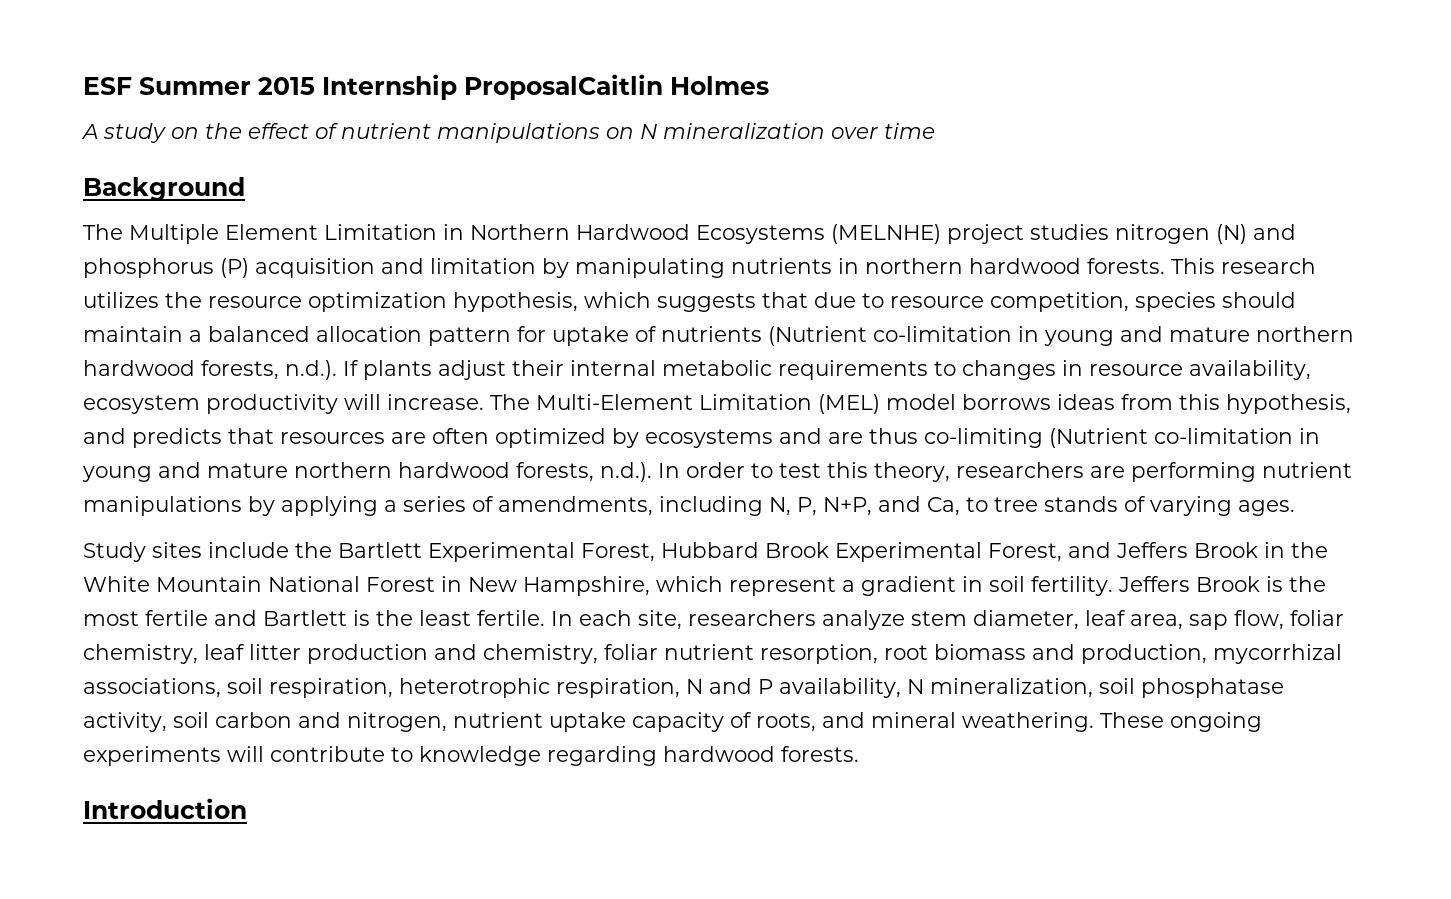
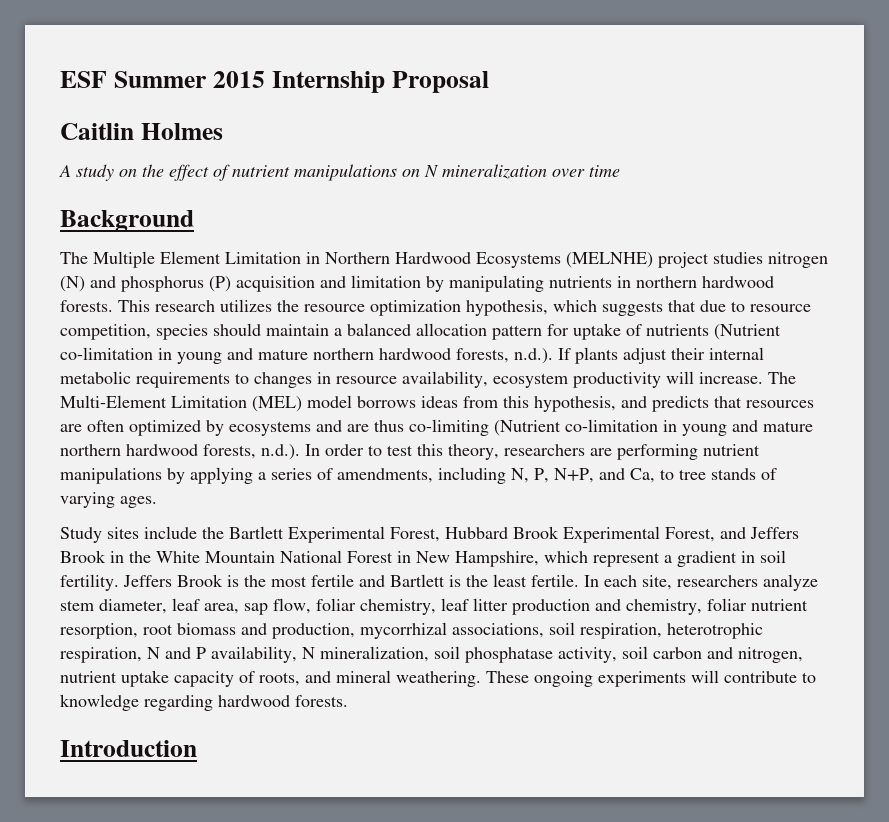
[464,74,663,100] ProposalCaitlin -> [391,71,489,93] [60,123,134,140] Proposal // Caitlin

